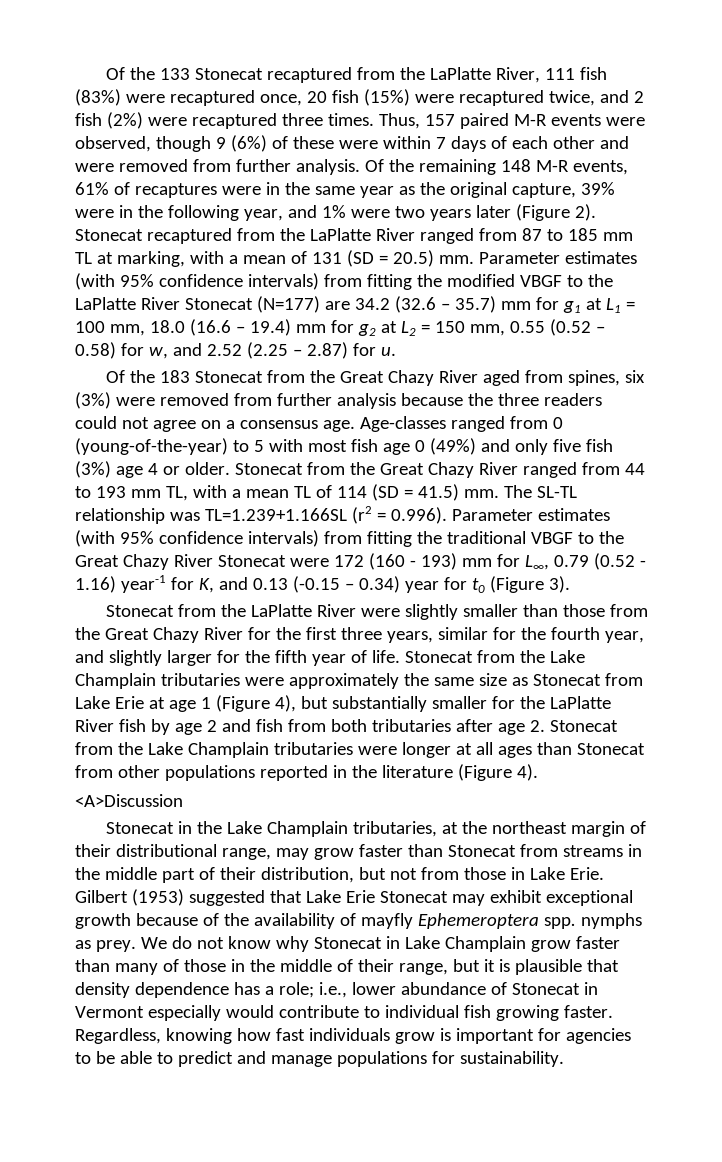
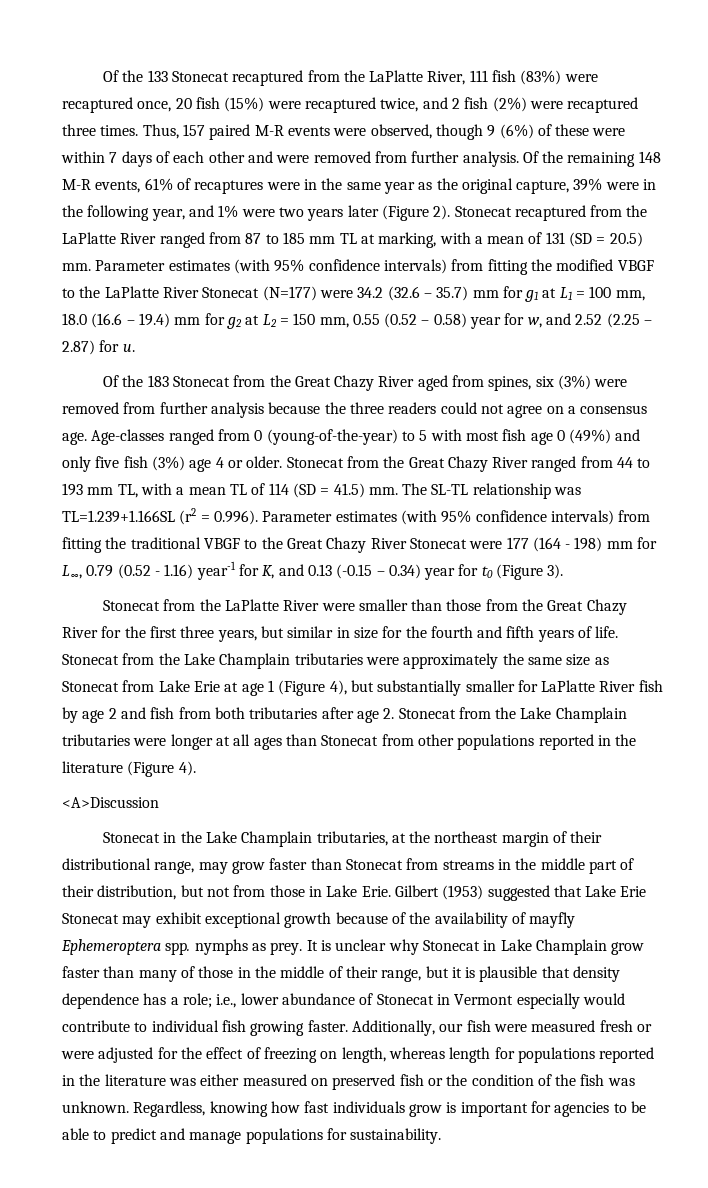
[324,301,350,310] are -> [319,290,353,298] were
(116, 350) none -> [470,317,502,329] year
[333,553,457,570] 172 (160 - 193) -> [506,537,603,552] 177 (164 - 198)
[404,604,458,620] slightly -> (355, 607) none
[437,627,644,643] [75,650,346,666] similar for the fourth year, and slightly larger for the fifth year -> [260,626,574,642] but similar in size for the fourth and fifth years
[519,696,545,709] the -> (538, 686) none
[140,936,271,949] We do not know -> [306,939,387,951] It is unclear
(613, 1011) none -> [351,1020,652,1036] [61,1047,655,1063] [62,1074,635,1090] [62,1101,129,1113] Additionally, our fish were measured fresh or were adjusted for the effect of freezing on length, whereas length for populations reported in the literature was either measured on preserved fish or the condition of the fish was unknown.

